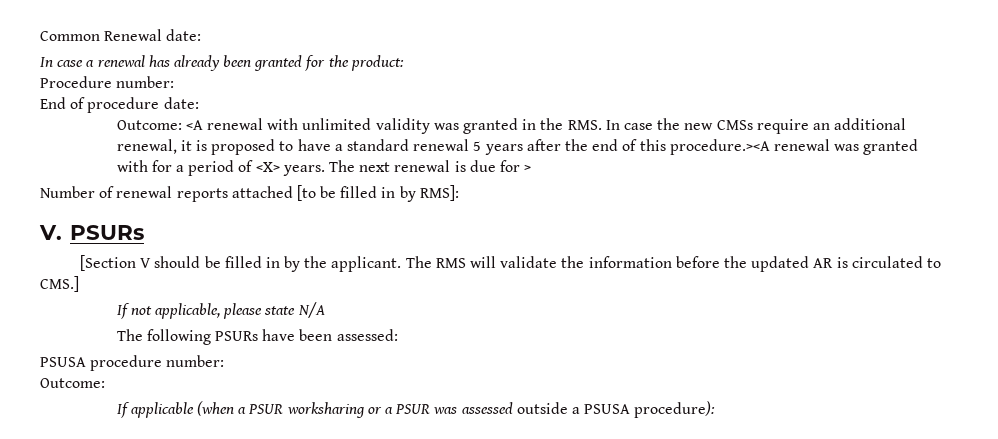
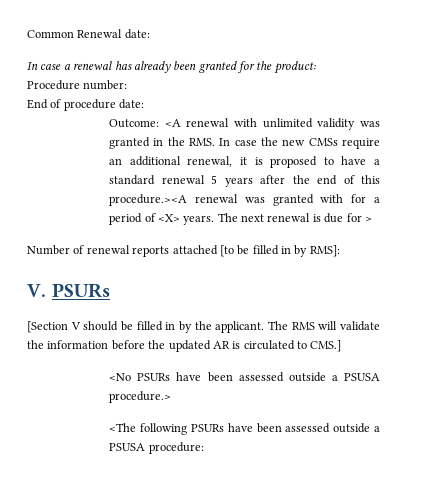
[116,302,325,319] [116,329,398,345] [40,355,225,371] [40,378,105,388] [116,401,716,418] If not applicable, please state N/A // The following PSURs have been assessed: // PSUSA procedure number: // Outcome: // If applicable (when a PSUR worksharing or a PSUR was assessed outside a PSUSA procedure): -> [109,372,380,382] [109,391,172,403] [109,423,380,435] [109,442,204,454] <No PSURs have been assessed outside a PSUSA procedure.> // <The following PSURs have been assessed outside a PSUSA procedure:

